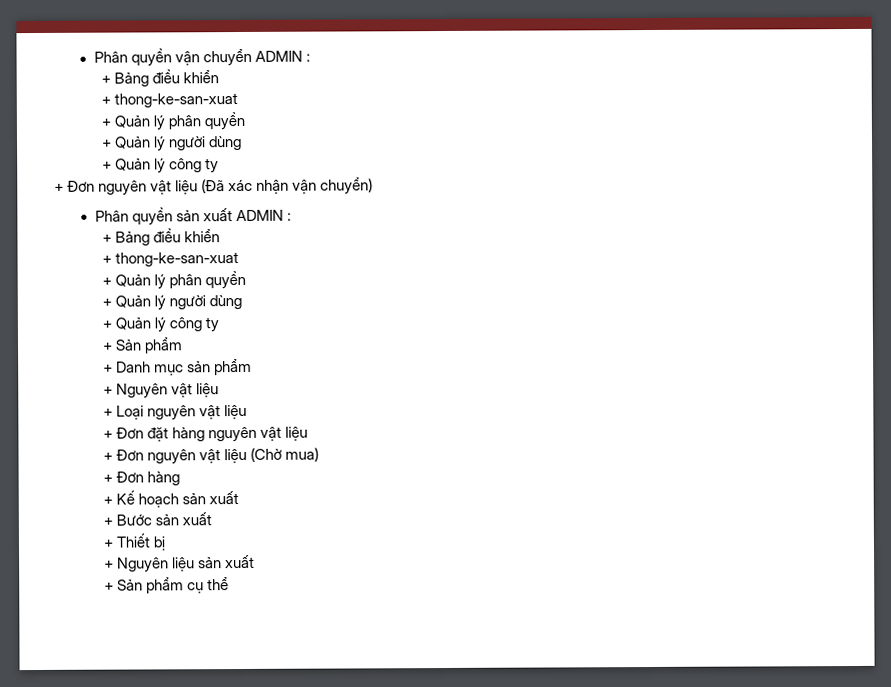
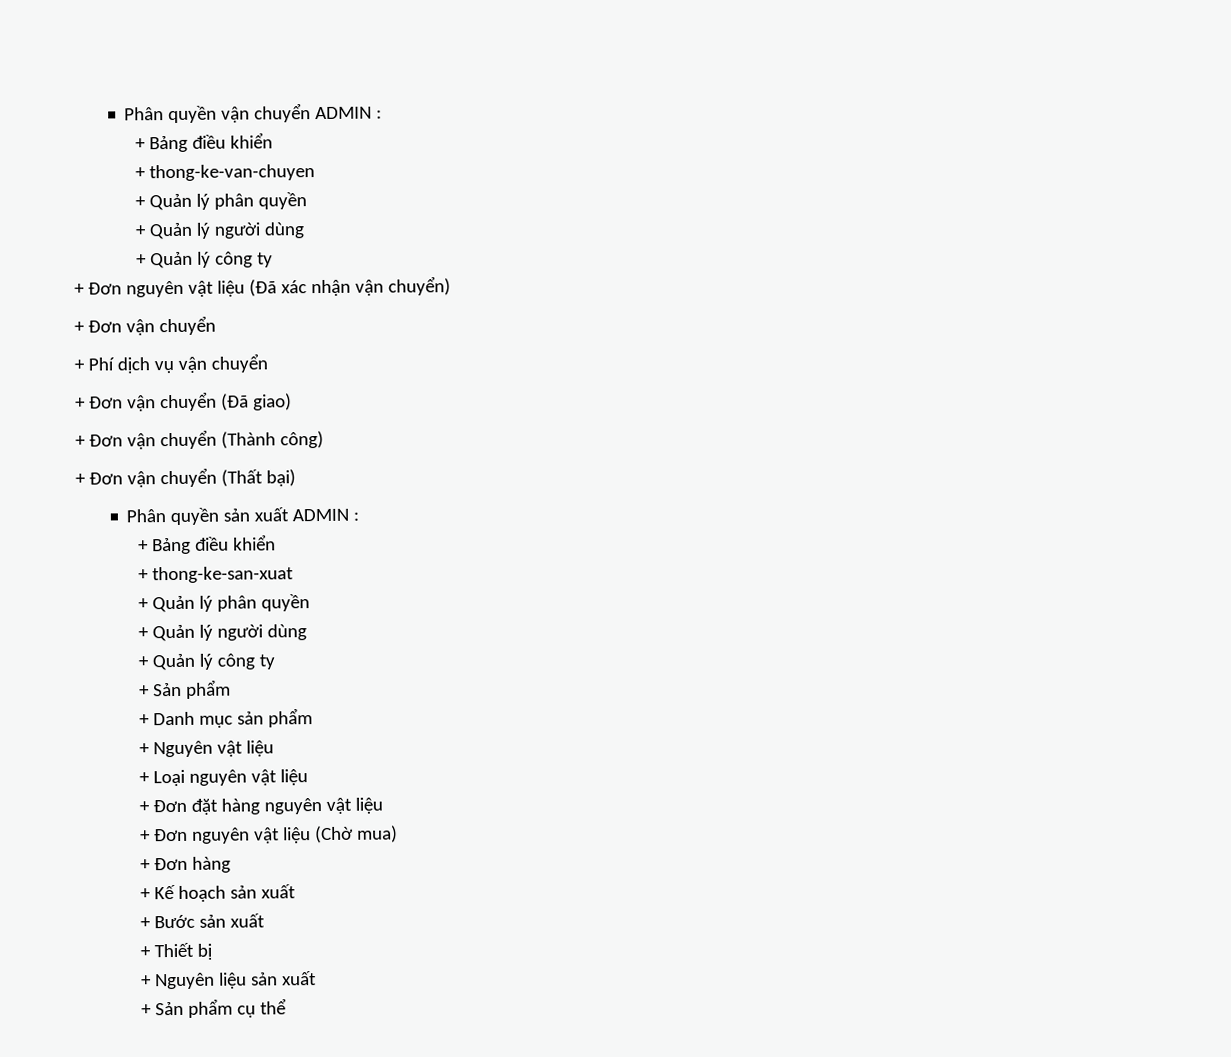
[114,93,239,108] thong-ke-san-xuat -> [148,164,315,182] thong-ke-van-chuyen
(374, 186) none -> [74,315,216,336] [74,353,268,374] [75,391,292,412] [75,429,324,450] [75,467,296,488] // + Đơn vận chuyển // + Phí dịch vụ vận chuyển // + Đơn vận chuyển (Đã giao) // + Đơn vận chuyển (Thành công) // + Đơn vận chuyển (Thất bại)

